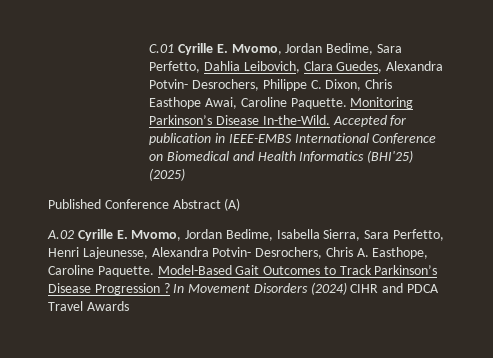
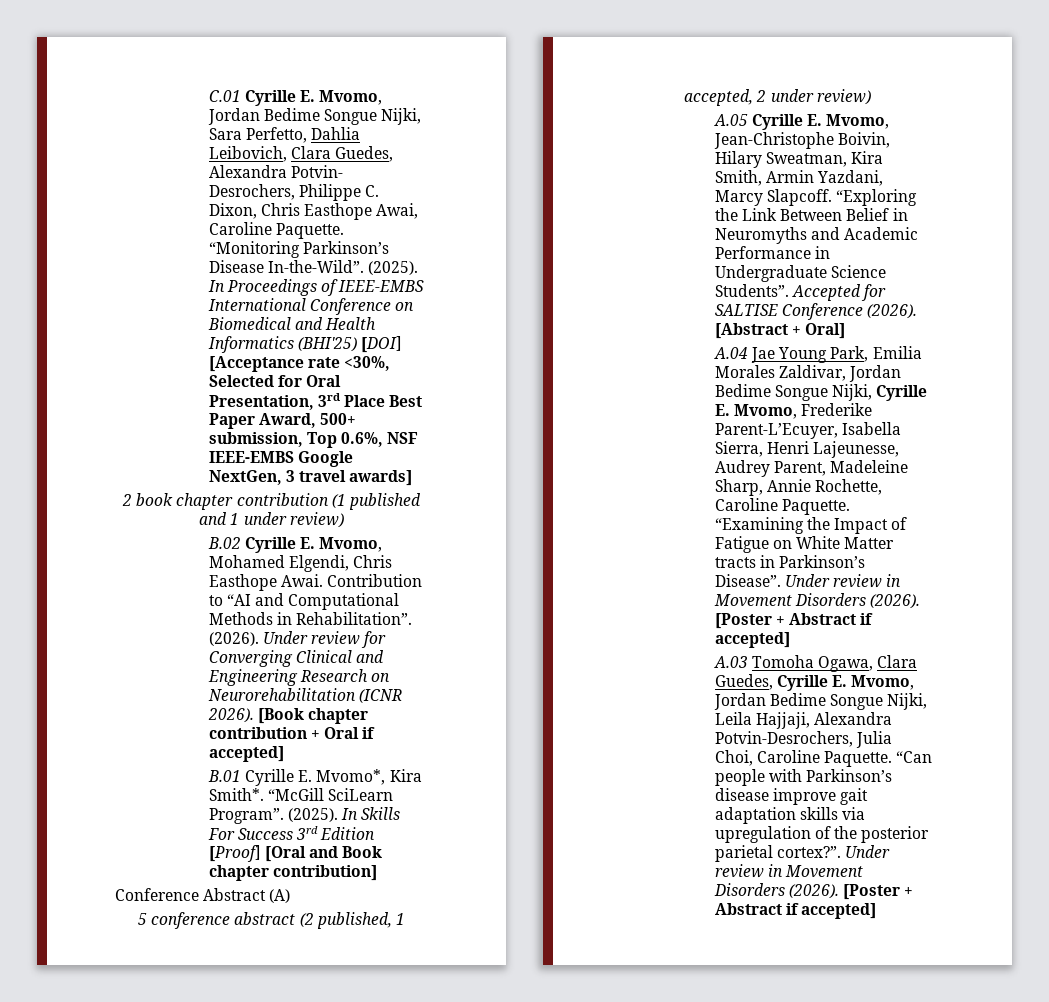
[326,43,374,55] Bedime, -> [264,108,422,125] Bedime Songue Nijki,
[350,97,414,109] [149,115,407,127] [149,133,226,145] Monitoring Parkinson’s Disease In-the-Wild. Accepted for publication in -> [208,241,390,258] [208,260,419,275] [207,279,339,296] “Monitoring Parkinson’s Disease In-the-Wild”. (2025). In Proceedings of
[149,168,186,181] [48,198,241,211] [47,229,445,241] [48,247,429,259] [48,265,438,277] [48,282,440,295] [48,301,129,311] (2025) // Published Conference Abstract (A) // A.02 Cyrille E. Mvomo, Jordan Bedime, Isabella Sierra, Sara Perfetto, Henri Lajeunesse, Alexandra Potvin- Desrochers, Chris A. Easthope, Caroline Paquette. Model-Based Gait Outcomes to Track Parkinson’s Disease Progression ? In Movement Disorders (2024) CIHR and PDCA Travel Awards -> [361,336,403,353] [208,356,391,372] [208,375,342,387] [208,393,423,410] [208,413,357,429] [208,432,419,448] [208,451,354,467] [208,470,413,486] [122,493,421,510] [199,512,344,528] [207,537,383,553] [208,555,393,572] [208,574,423,591] [208,593,400,610] [208,612,413,625] [208,631,387,648] [208,650,385,667] [207,669,391,686] [207,688,403,703] [207,708,369,724] [208,727,376,739] [208,746,284,762] [207,769,422,786] [208,788,394,801] [208,807,401,824] [207,826,376,840] [208,845,383,862] [208,865,378,881] [115,888,291,903] [138,912,405,929] [684,89,871,106] [713,114,890,130] [713,132,891,149] [714,151,884,168] [714,170,884,186] [714,189,918,206] [714,208,908,221] [714,227,919,244] [714,246,831,259] [714,265,887,282] [714,284,887,301] [714,303,918,320] [714,323,846,339] [713,346,922,363] [714,365,902,382] [714,384,928,401] [714,403,873,419] [714,422,902,439] [714,441,900,458] [714,460,909,477] [714,479,883,496] [714,498,851,515] [714,517,908,534] [714,536,895,553] [714,555,866,568] [714,574,902,588] [713,593,921,609] [714,613,874,629] [714,632,790,648] [713,655,918,672] [714,674,915,691] [713,693,928,710] [714,712,893,729] [714,731,893,748] [714,750,933,767] [714,769,893,786] [714,788,869,805] [714,807,866,824] [714,826,930,843] [714,845,891,862] [714,864,864,878] [713,883,914,900] [714,903,877,919] [DOI] [Acceptance rate <30%, Selected for Oral Presentation, 3rd Place Best Paper Award, 500+ submission, Top 0.6%, NSF IEEE-EMBS Google NextGen, 3 travel awards] // 2 book chapter contribution (1 published and 1 under review) // B.02 Cyrille E. Mvomo, Mohamed Elgendi, Chris Easthope Awai. Contribution to “AI and Computational Methods in Rehabilitation”. (2026). Under review for Converging Clinical and Engineering Research on Neurorehabilitation (ICNR 2026). [Book chapter contribution + Oral if accepted] // B.01 Cyrille E. Mvomo*, Kira Smith*. “McGill SciLearn Program”. (2025). In Skills For Success 3rd Edition [Proof] [Oral and Book chapter contribution] // Conference Abstract (A) // 5 conference abstract (2 published, 1 accepted, 2 under review) // A.05 Cyrille E. Mvomo, Jean-Christophe Boivin, Hilary Sweatman, Kira Smith, Armin Yazdani, Marcy Slapcoff. “Exploring the Link Between Belief in Neuromyths and Academic Performance in Undergraduate Science Students”. Accepted for SALTISE Conference (2026). [Abstract + Oral] // A.04 Jae Young Park, Emilia Morales Zaldivar, Jordan Bedime Songue Nijki, Cyrille E. Mvomo, Frederike Parent-L’Ecuyer, Isabella Sierra, Henri Lajeunesse, Audrey Parent, Madeleine Sharp, Annie Rochette, Caroline Paquette. “Examining the Impact of Fatigue on White Matter tracts in Parkinson’s Disease”. Under review in Movement Disorders (2026). [Poster + Abstract if accepted] // A.03 Tomoha Ogawa, Clara Guedes, Cyrille E. Mvomo, Jordan Bedime Songue Nijki, Leila Hajjaji, Alexandra Potvin-Desrochers, Julia Choi, Caroline Paquette. “Can people with Parkinson’s disease improve gait adaptation skills via upregulation of the posterior parietal cortex?”. Under review in Movement Disorders (2026). [Poster + Abstract if accepted]

